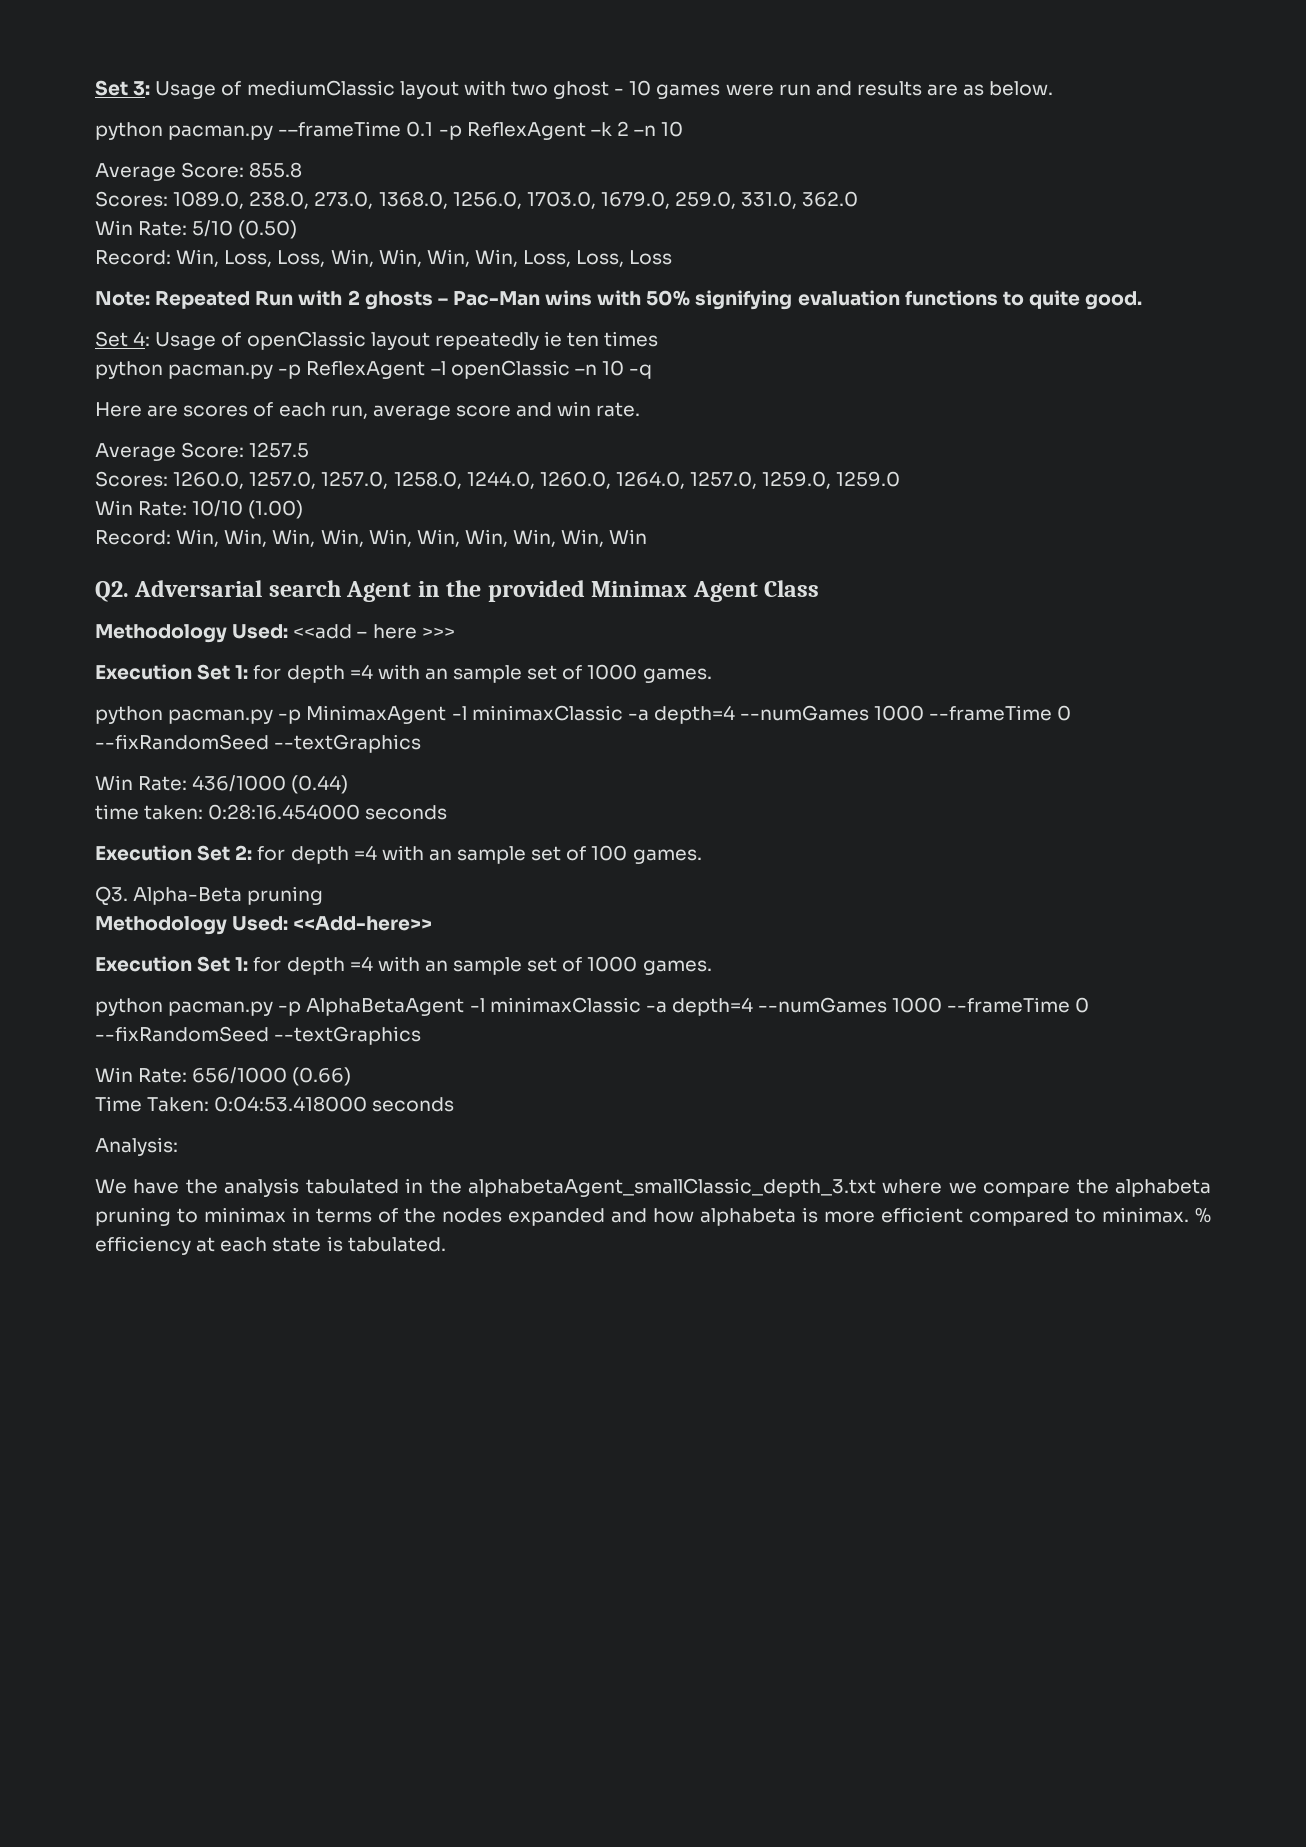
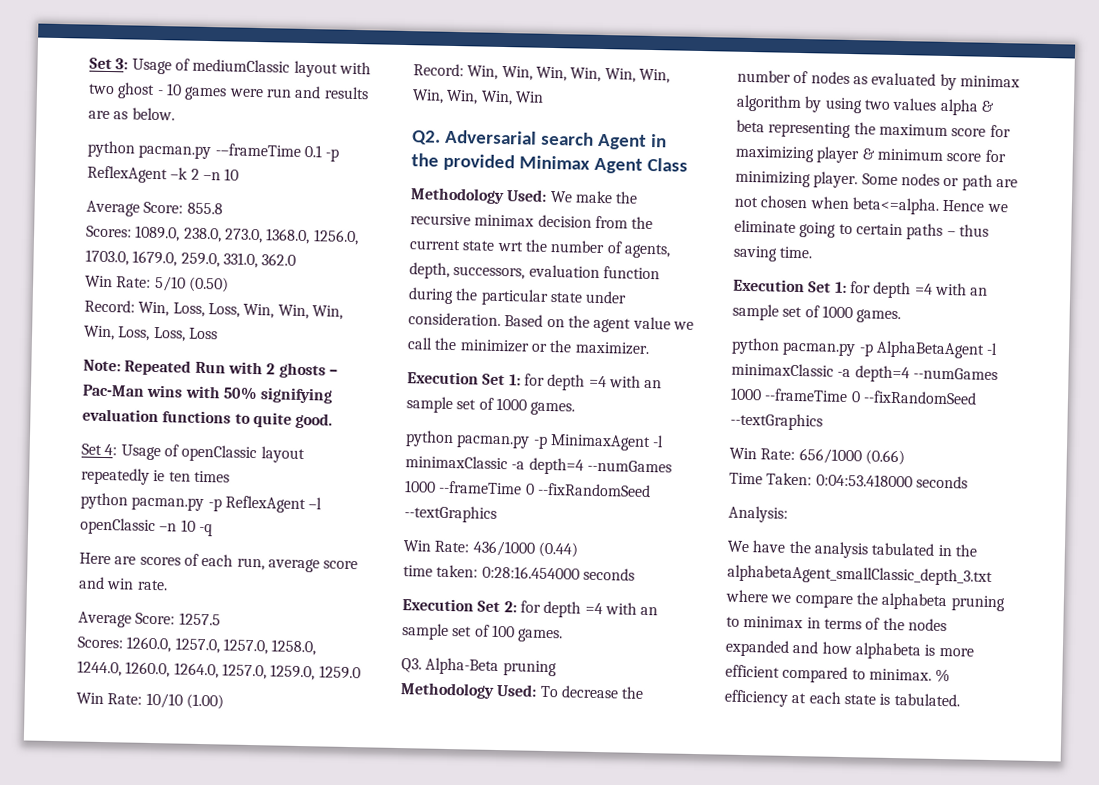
[293,624,455,639] <<add – here >>> -> [549,190,639,204] [410,213,654,230] [409,239,671,259] [409,262,660,280] [408,287,628,306] [408,312,694,333] [407,337,650,356] We make the recursive minimax decision from the current state wrt the number of agents, depth, successors, evaluation function during the particular state under consideration. Based on the agent value we call the minimizer or the maximizer.
[293,916,433,931] <<Add-here>> -> [539,685,645,699] [737,69,1020,91] [736,94,994,116] [736,119,1011,139] [735,145,1006,164] [735,170,1018,191] [734,195,1008,215] [734,219,989,240] [733,245,813,262] To decrease the number of nodes as evaluated by minimax algorithm by using two values alpha & beta representing the maximum score for maximizing player & minimum score for minimizing player. Some nodes or path are not chosen when beta<=alpha. Hence we eliminate going to certain paths – thus saving time.

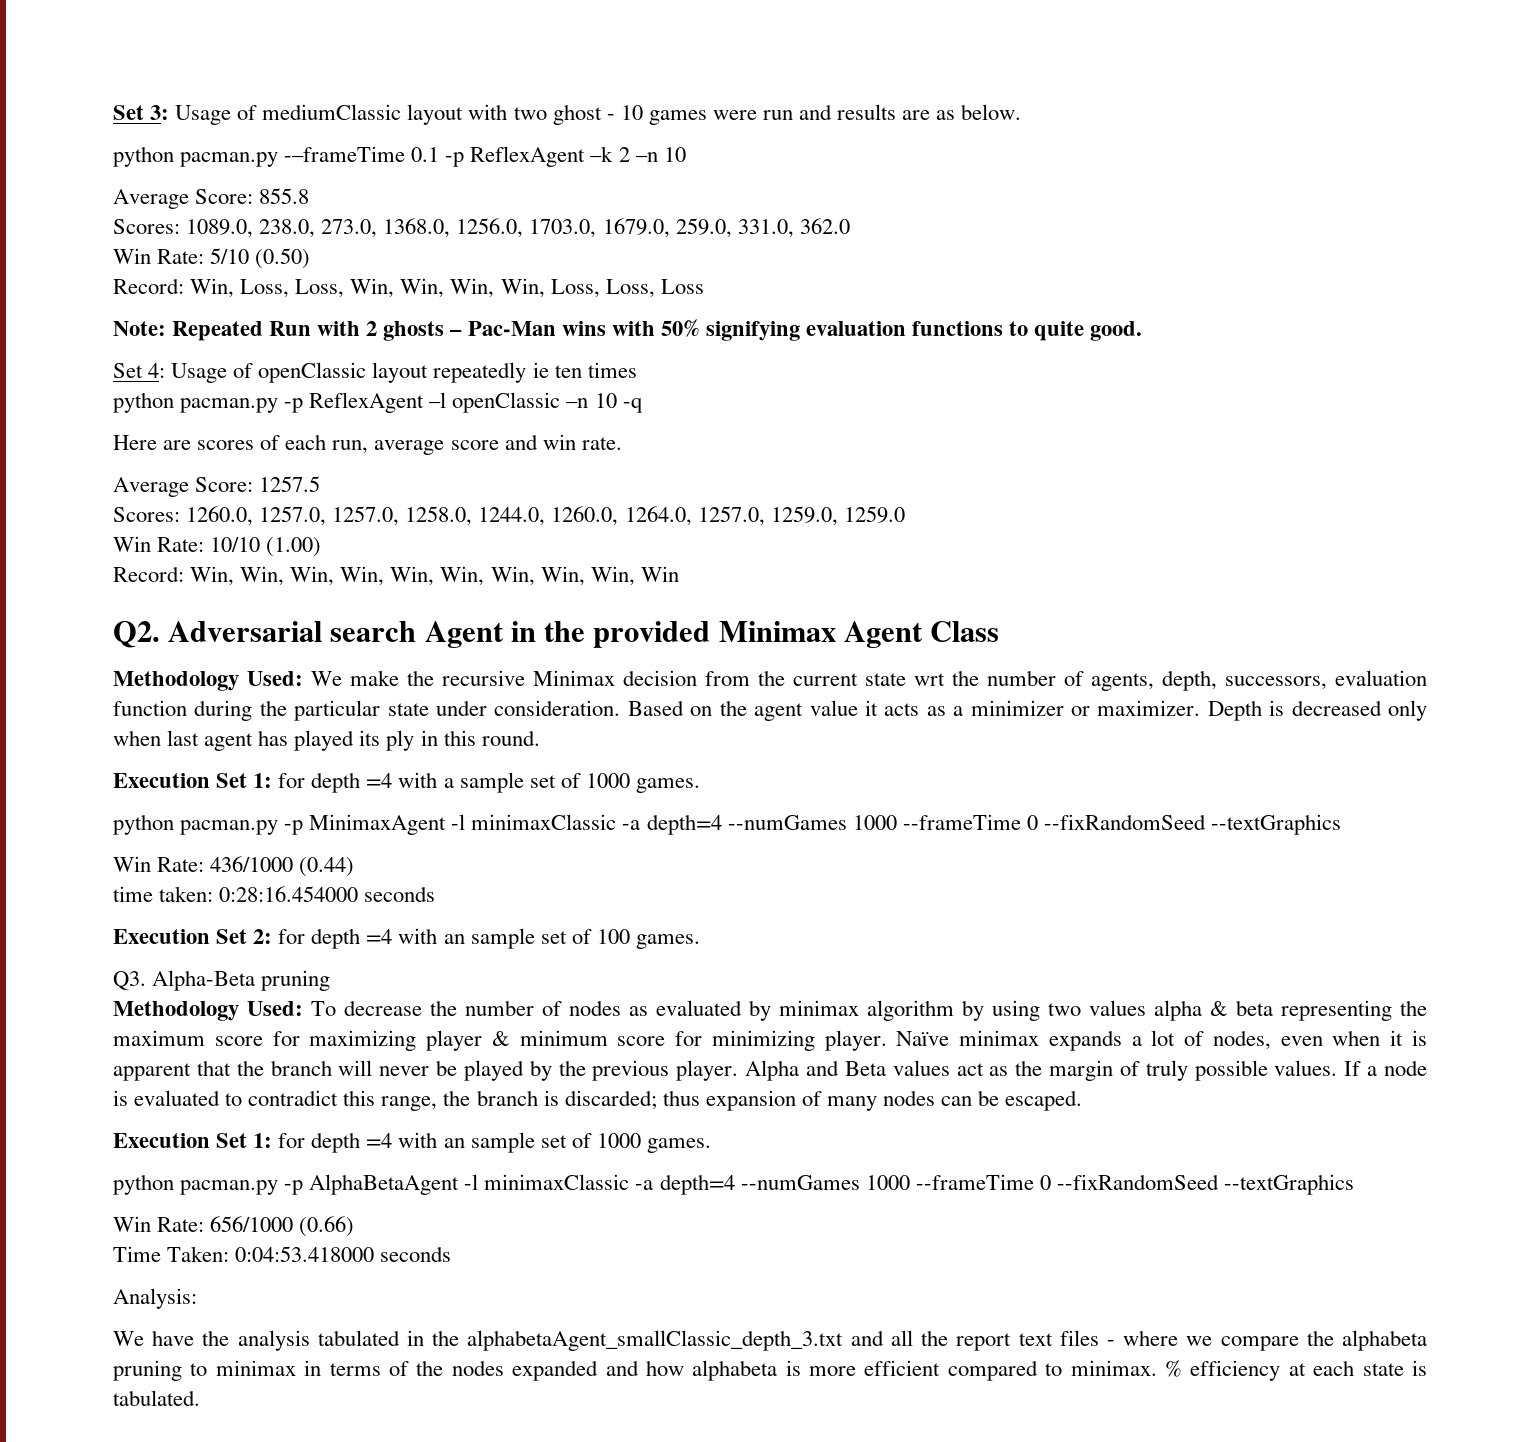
[474,214,535,227] minimax -> [533,670,615,686] Minimax
[672,321,694,330] [407,337,458,351] we call the -> [864,700,964,716] it acts as a
[549,340,573,353] the -> (1090, 711) none
[407,371,663,391] // Execution Set 1: for depth =4 with an -> [1207,700,1427,721] [113,730,540,751] [113,772,454,793] Depth is decreased only when last agent has played its ply in this round. // Execution Set 1: for depth =4 with a
[861,173,1018,191] [734,195,1008,215] [734,219,989,240] [733,245,813,262] Some nodes or path are not chosen when beta<=alpha. Hence we eliminate going to certain paths – thus saving time. -> [896,1030,1428,1051] [113,1060,1427,1081] [113,1090,1083,1111] Naïve minimax expands a lot of nodes, even when it is apparent that the branch will never be played by the previous player. Alpha and Beta values act as the margin of truly possible values. If a node is evaluated to contradict this range, the branch is discarded; thus expansion of many nodes can be escaped.
(993, 575) none -> [850,1330,1115,1351] and all the report text files -

